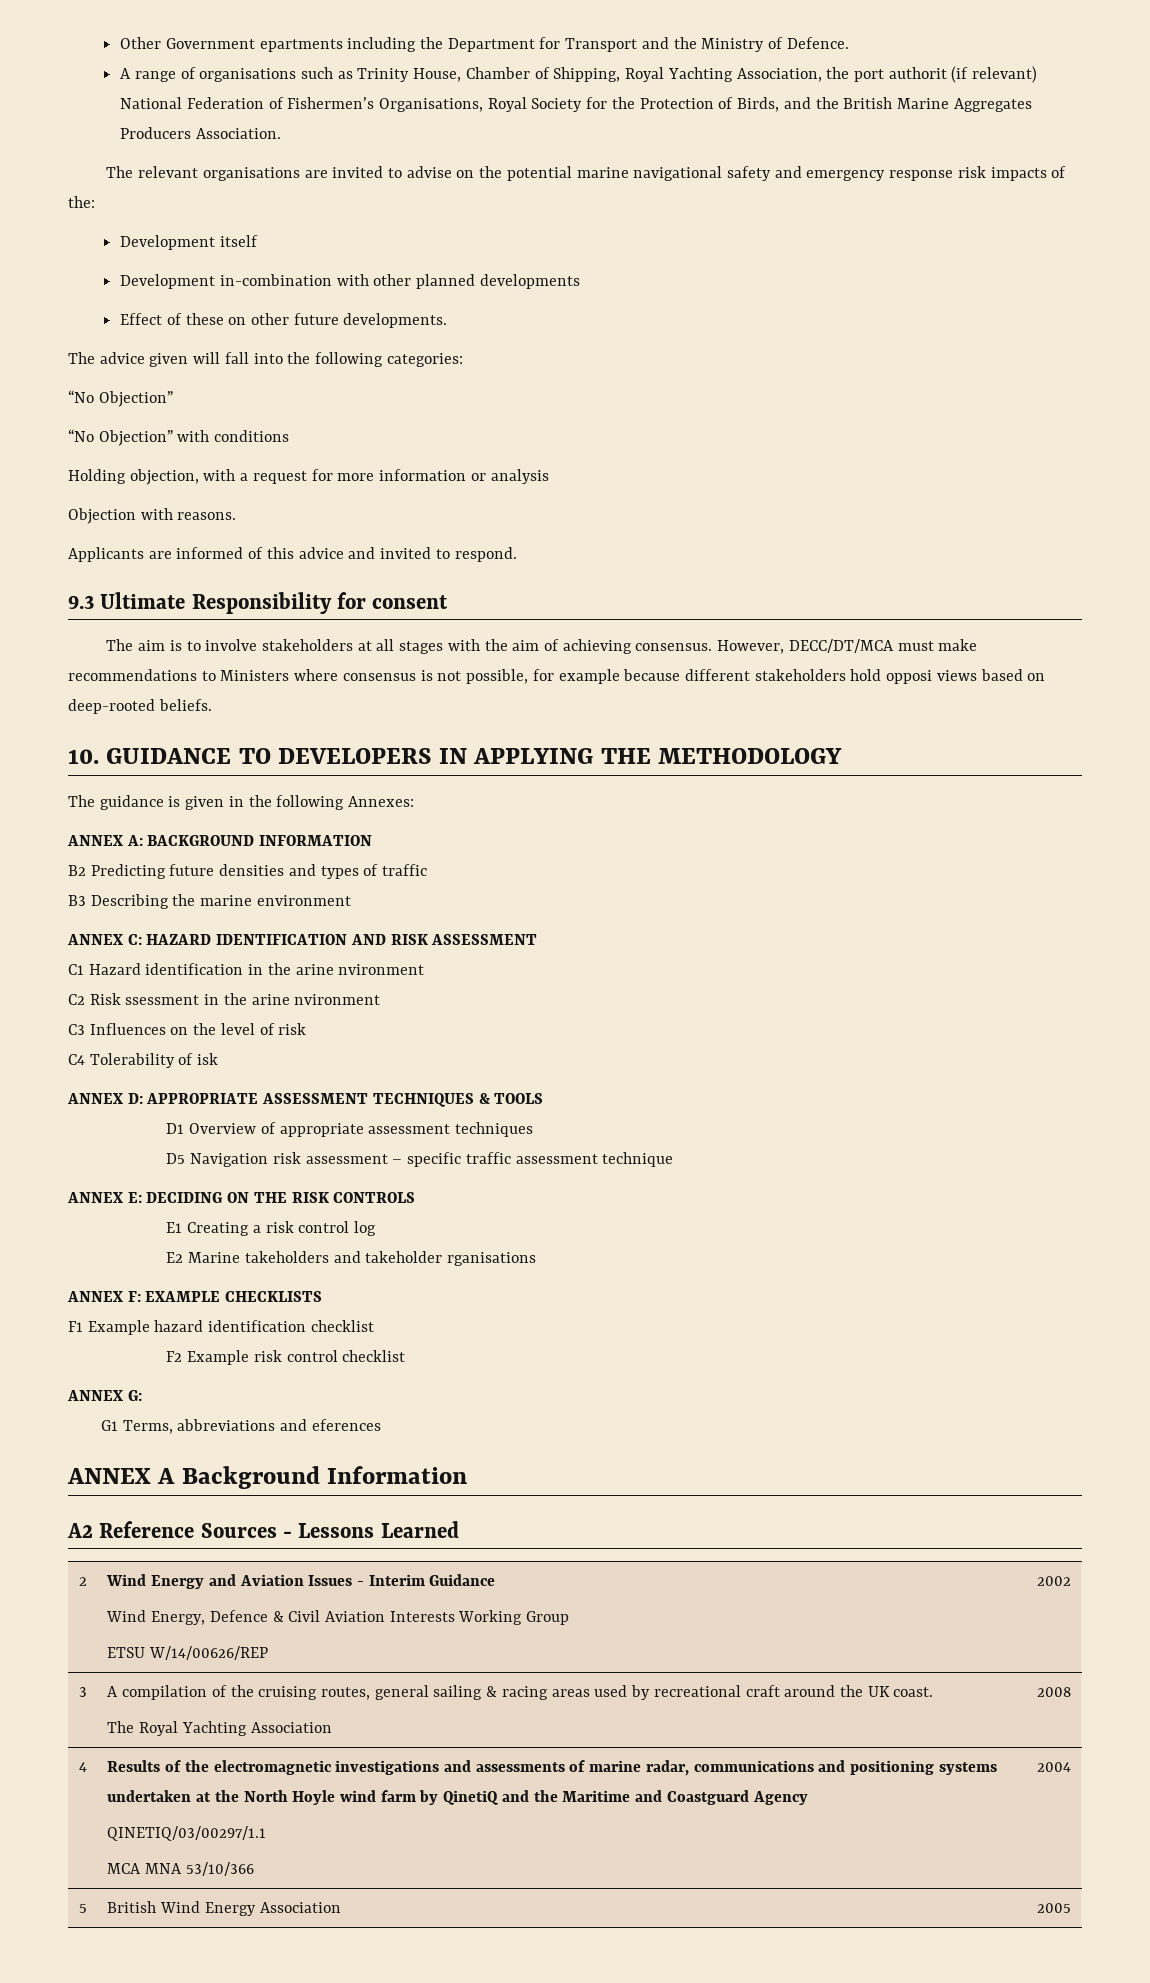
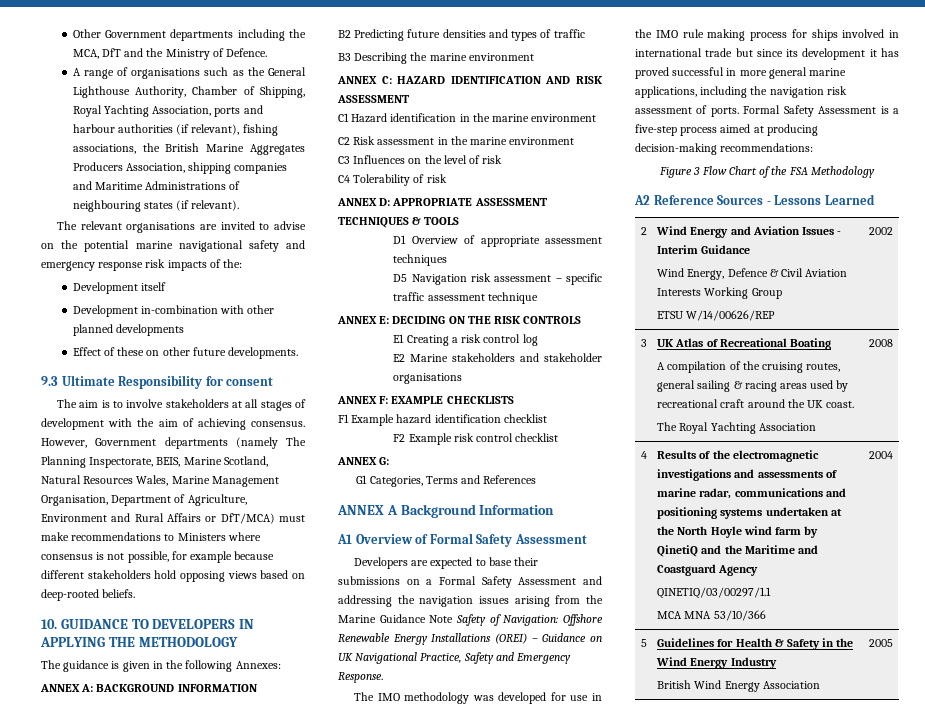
[259,37,638,52] epartments including the Department for Transport -> [170,29,307,41] [72,48,121,59] departments including the MCA, DfT
[357,68,462,82] Trinity House, -> [247,67,306,76] [72,86,186,98] the General Lighthouse Authority,
[826,66,1038,83] [120,97,811,112] the port authorit (if relevant) National Federation of Fishermen’s Organisations, Royal Society for the Protection of Birds, and -> [214,105,263,117] [72,124,278,136] [72,144,136,154] ports and harbour authorities (if relevant), fishing associations,
[195,128,281,139] Association. -> [125,162,288,174] [72,181,241,190] [72,200,240,212] Association, shipping companies and Maritime Administrations of neighbouring states (if relevant).
[68,352,463,367] [68,390,173,407] [68,429,290,446] [68,469,549,485] [68,508,237,524] [68,547,517,562] // The advice given will fall into the following categories: // “No Objection” // “No Objection” with conditions // Holding objection, with a request for more information or analysis // Objection with reasons. // Applicants are informed of this advice and invited to respond. -> (299, 353) none
(444, 647) none -> [294,399,306,408] [41,418,104,430] of development
[788,639,894,653] DECC/DT/MCA -> [95,437,306,449] [41,456,268,468] [41,475,279,487] [41,494,247,506] [41,513,275,524] Government departments (namely The Planning Inspectorate, BEIS, Marine Scotland, Natural Resources Wales, Marine Management Organisation, Department of Agriculture, Environment and Rural Affairs or DfT/MCA)
[886,670,933,684] opposi -> [179,571,225,582] opposing
[295,964,425,975] arine nvironment -> [492,114,597,122] marine environment
[125,993,381,1005] ssessment in the arine nvironment -> [377,136,575,145] assessment in the marine environment
[197,1053,219,1065] isk -> [426,174,447,183] risk
[244,1251,537,1266] takeholders and takeholder rganisations -> [452,353,602,362] [393,373,463,384] stakeholders and stakeholder organisations
[122,1419,381,1434] Terms, abbreviations and eferences -> [369,475,537,487] Categories, Terms and References
(468, 1475) none -> [337,533,587,547] [353,557,539,569] [338,576,602,588] [338,595,603,607] [338,614,603,626] [338,633,602,645] [338,652,572,664] [338,672,383,683] [353,692,603,704] [635,29,899,41] [635,48,899,60] [635,67,847,79] [635,86,847,98] [635,105,899,117] [635,124,818,136] [635,143,814,155] [659,166,875,178] // A1 Overview of Formal Safety Assessment // Developers are expected to base their submissions on a Formal Safety Assessment and addressing the navigation issues arising from the Marine Guidance Note Safety of Navigation: Offshore Renewable Energy Installations (OREI) – Guidance on UK Navigational Practice, Safety and Emergency Response. // The IMO methodology was developed for use in the IMO rule making process for ships involved in international trade but since its development it has proved successful in more general marine applications, including the navigation risk assessment of ports. Formal Safety Assessment is a five-step process aimed at producing decision-making recommendations: // Figure 3 Flow Chart of the FSA Methodology
(87, 1692) none -> [657,338,831,350] UK Atlas of Recreational Boating //
(87, 1908) none -> [657,638,854,650] [656,657,777,669] Guidelines for Health & Safety in the Wind Energy Industry //

